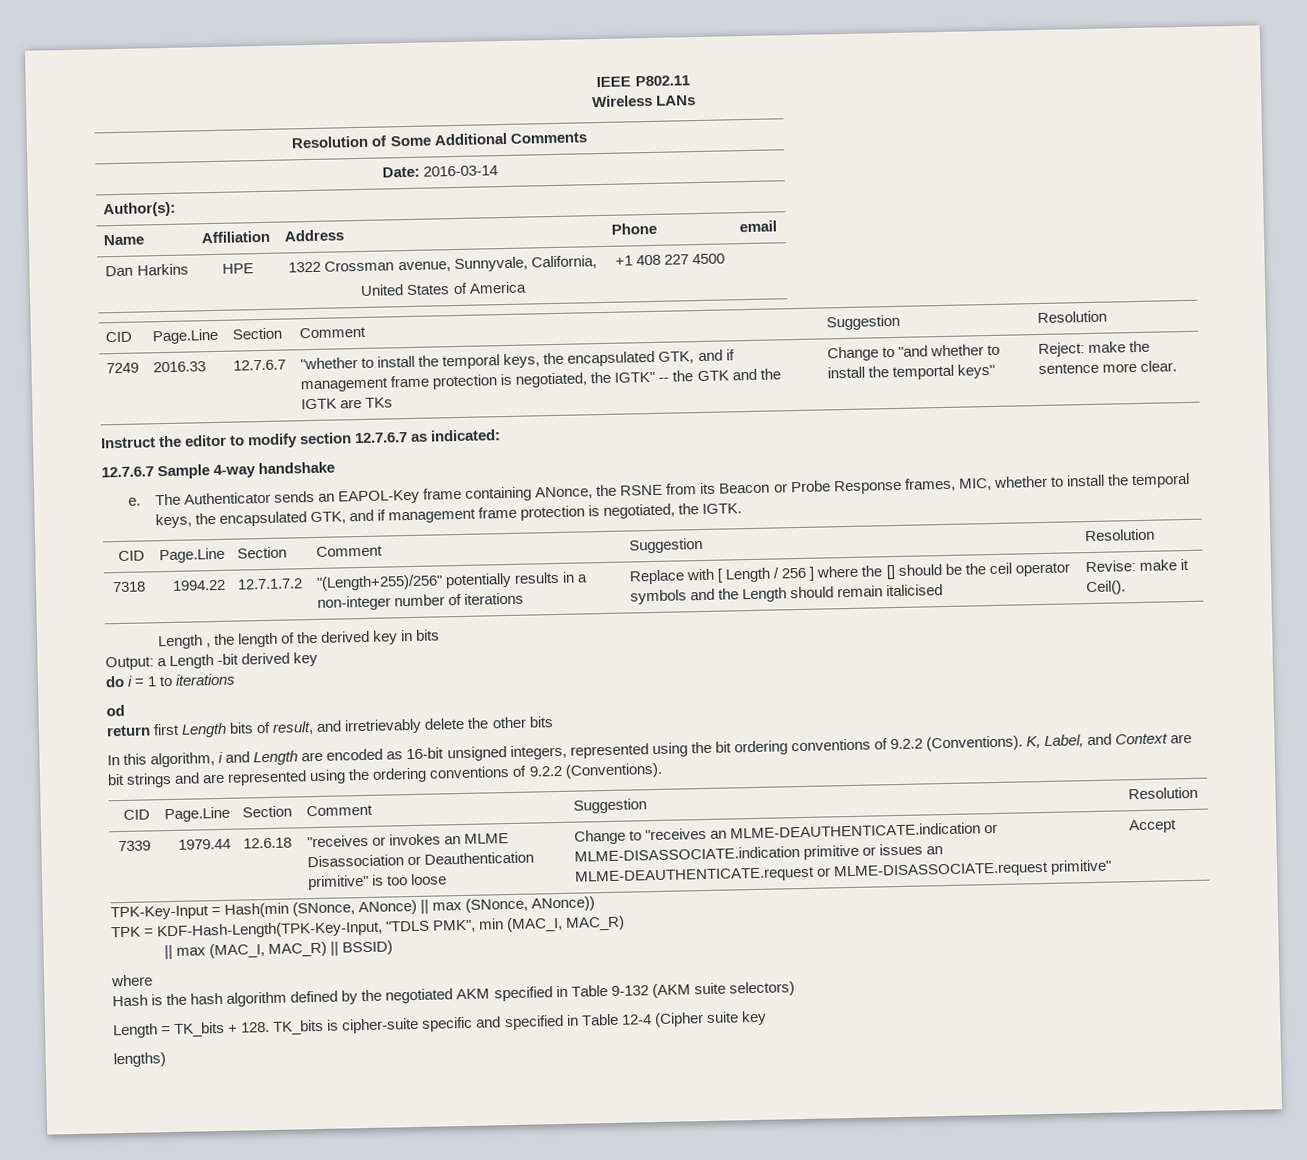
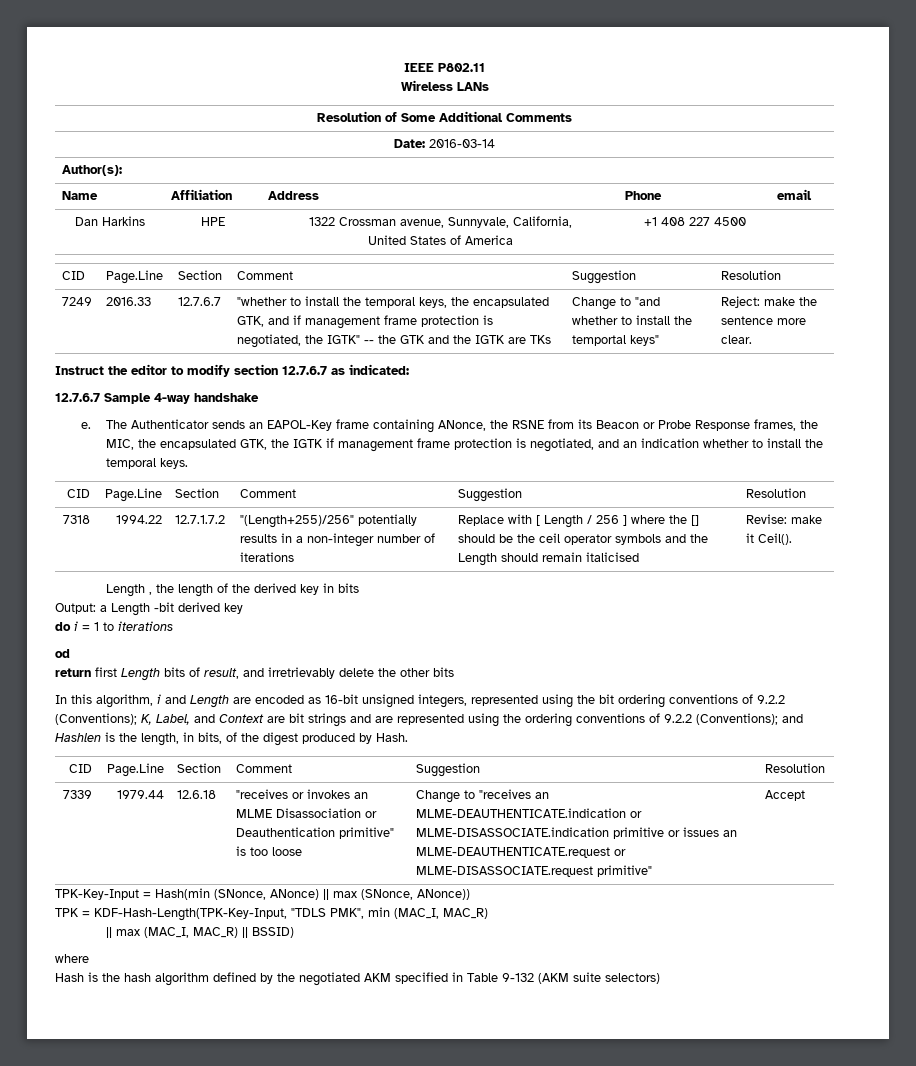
[957,472,1190,491] [154,503,743,529] MIC, whether to install the temporal keys, the encapsulated GTK, and if management frame protection is negotiated, the IGTK. -> [800,420,819,429] [106,438,824,452] [106,458,189,469] the MIC, the encapsulated GTK, the IGTK if management frame protection is negotiated, and an indication whether to install the temporal keys.
[925,735,1023,752] (Conventions). -> [55,713,137,725] (Conventions);
[564,762,663,779] (Conventions). -> [696,713,803,725] [55,732,408,746] (Conventions); and Hashlen is the length, in bits, of the digest produced by Hash.
[113,1010,767,1039] [113,1052,166,1068] // Length = TK_bits + 128. TK_bits is cipher-suite specific and specified in Table 12-4 (Cipher suite key // lengths) -> (660, 978) none

